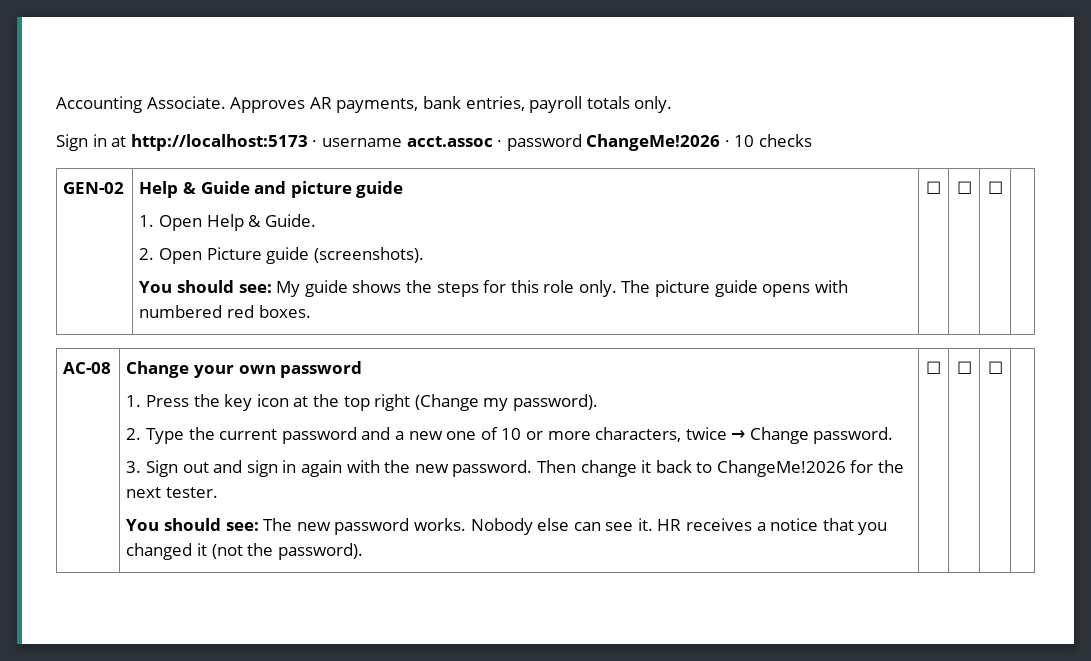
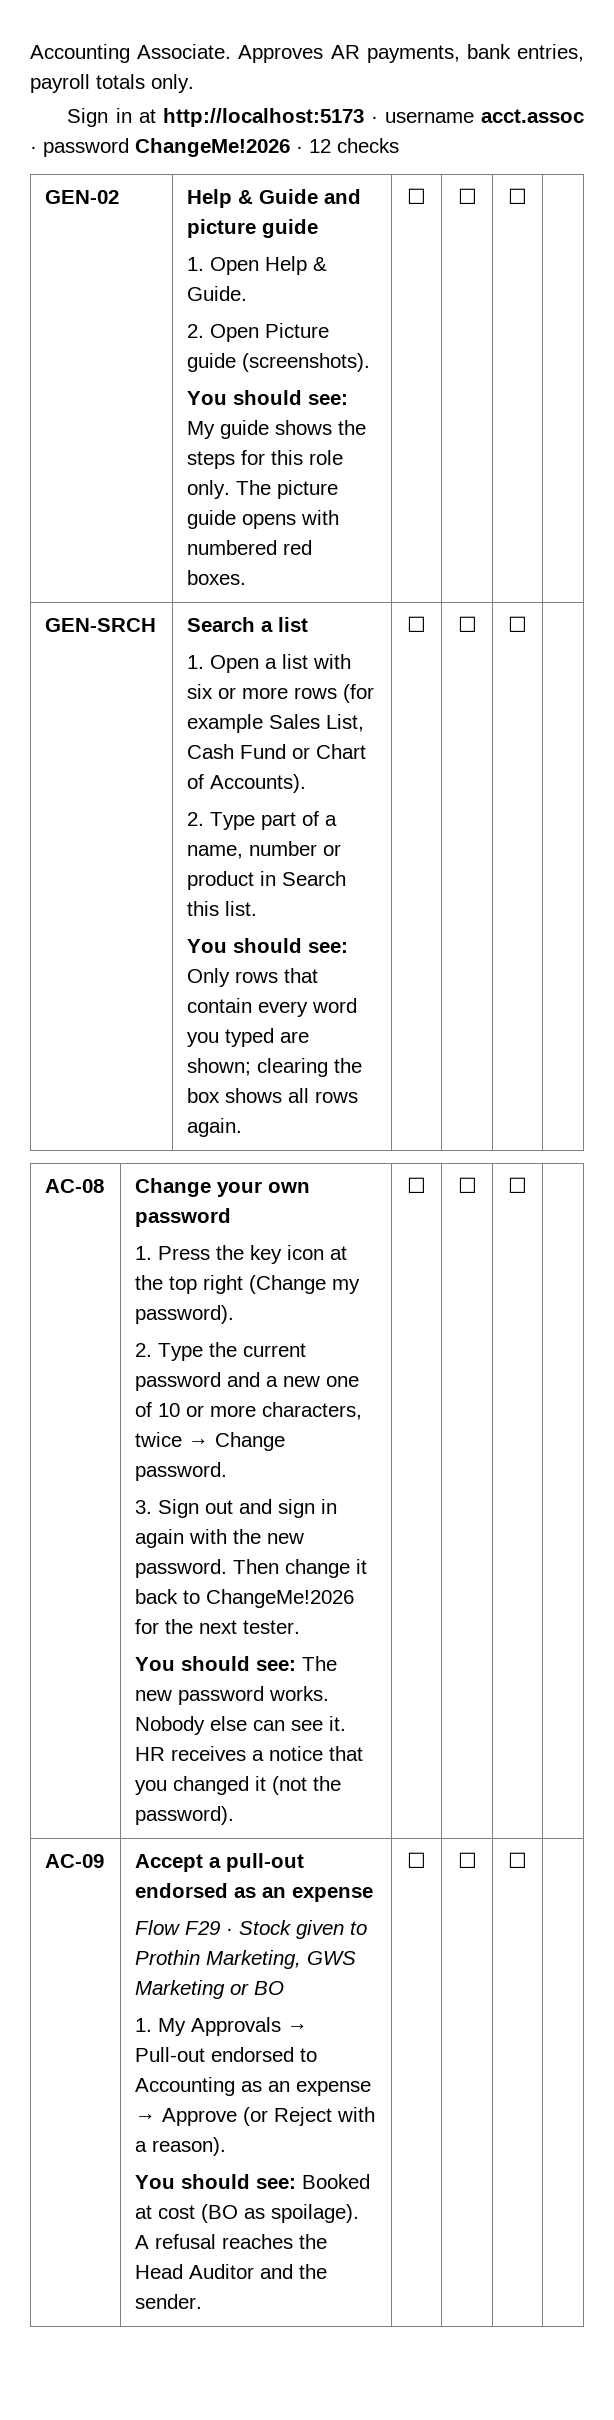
[734,135,755,147] 10 -> [309,139,331,153] 12
(1003, 187) none -> [45,618,157,632] [187,617,309,632] [187,654,352,673] [187,684,375,703] [187,714,365,733] [187,744,367,759] [187,774,307,793] [187,811,338,830] [187,841,342,859] [187,871,347,890] [187,901,258,916] [187,938,349,953] [187,968,319,987] [187,998,358,1017] [187,1028,310,1047] [187,1058,363,1077] [187,1088,359,1103] [187,1118,243,1137] [407,616,426,632] [457,616,477,632] [508,616,527,632] // GEN-SRCH | Search a list // 1. Open a list with six or more rows (for example Sales List, Cash Fund or Chart of Accounts). // 2. Type part of a name, number or product in Search this list. // You should see: Only rows that contain every word you typed are shown; clearing the box shows all rows again. | ☐ | ☐ | ☐ |
(1003, 367) none -> [45,1854,105,1868] [135,1853,305,1872] [135,1883,374,1902] [135,1920,368,1939] [135,1950,357,1969] [135,1980,285,1999] [135,2017,309,2036] [135,2047,318,2062] [135,2077,372,2096] [135,2107,376,2126] [135,2137,227,2156] [135,2174,371,2189] [135,2204,360,2223] [135,2234,328,2249] [135,2264,328,2279] [135,2294,203,2309] [407,1852,426,1868] [457,1852,477,1868] [508,1852,527,1868] // AC-09 | Accept a pull-out endorsed as an expense // Flow F29 · Stock given to Prothin Marketing, GWS Marketing or BO // 1. My Approvals → Pull-out endorsed to Accounting as an expense → Approve (or Reject with a reason). // You should see: Booked at cost (BO as spoilage). A refusal reaches the Head Auditor and the sender. | ☐ | ☐ | ☐ |

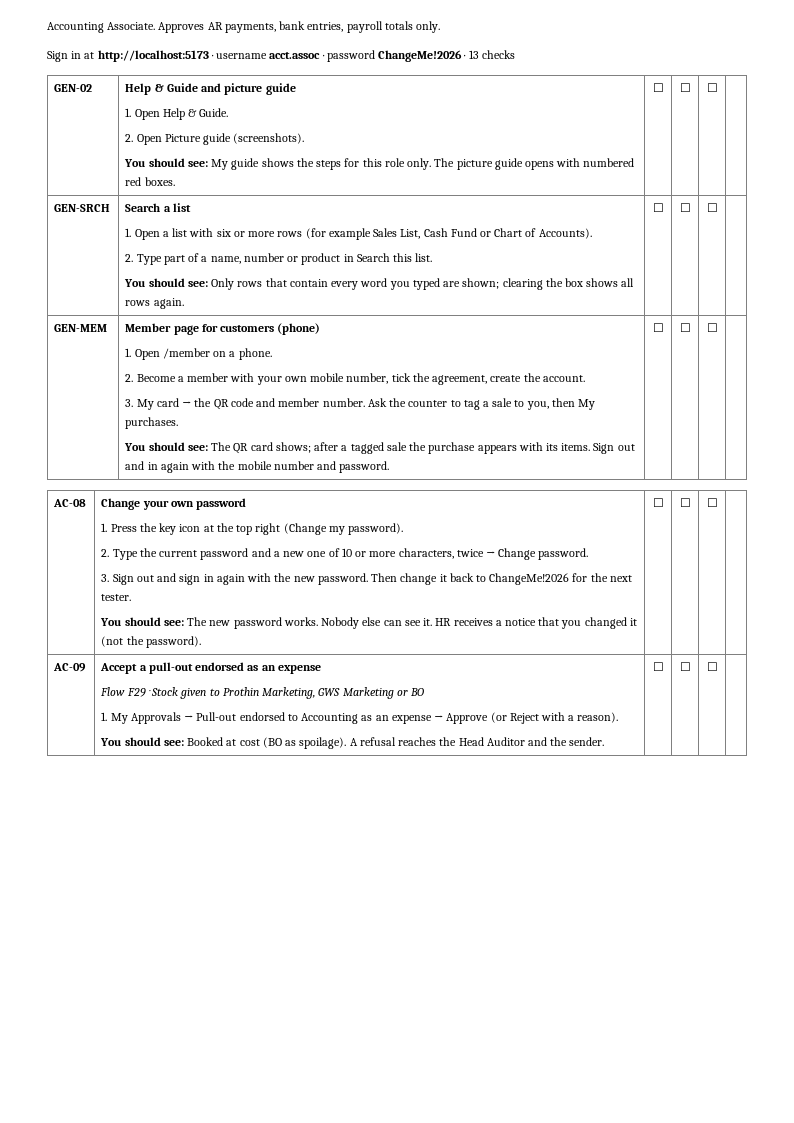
[309,139,331,153] 12 -> [468,50,479,59] 13
(527, 624) none -> [54,324,108,332] [125,323,321,335] [125,348,272,360] [125,373,585,385] [125,398,596,410] [125,417,179,429] [124,442,635,454] [125,461,390,473] [652,323,664,332] [679,323,691,332] [706,323,718,332] // GEN-MEM | Member page for customers (phone) // 1. Open /member on a phone. // 2. Become a member with your own mobile number, tick the agreement, create the account. // 3. My card → the QR code and member number. Ask the counter to tag a sale to you, then My purchases. // You should see: The QR card shows; after a tagged sale the purchase appears with its items. Sign out and in again with the mobile number and password. | ☐ | ☐ | ☐ |

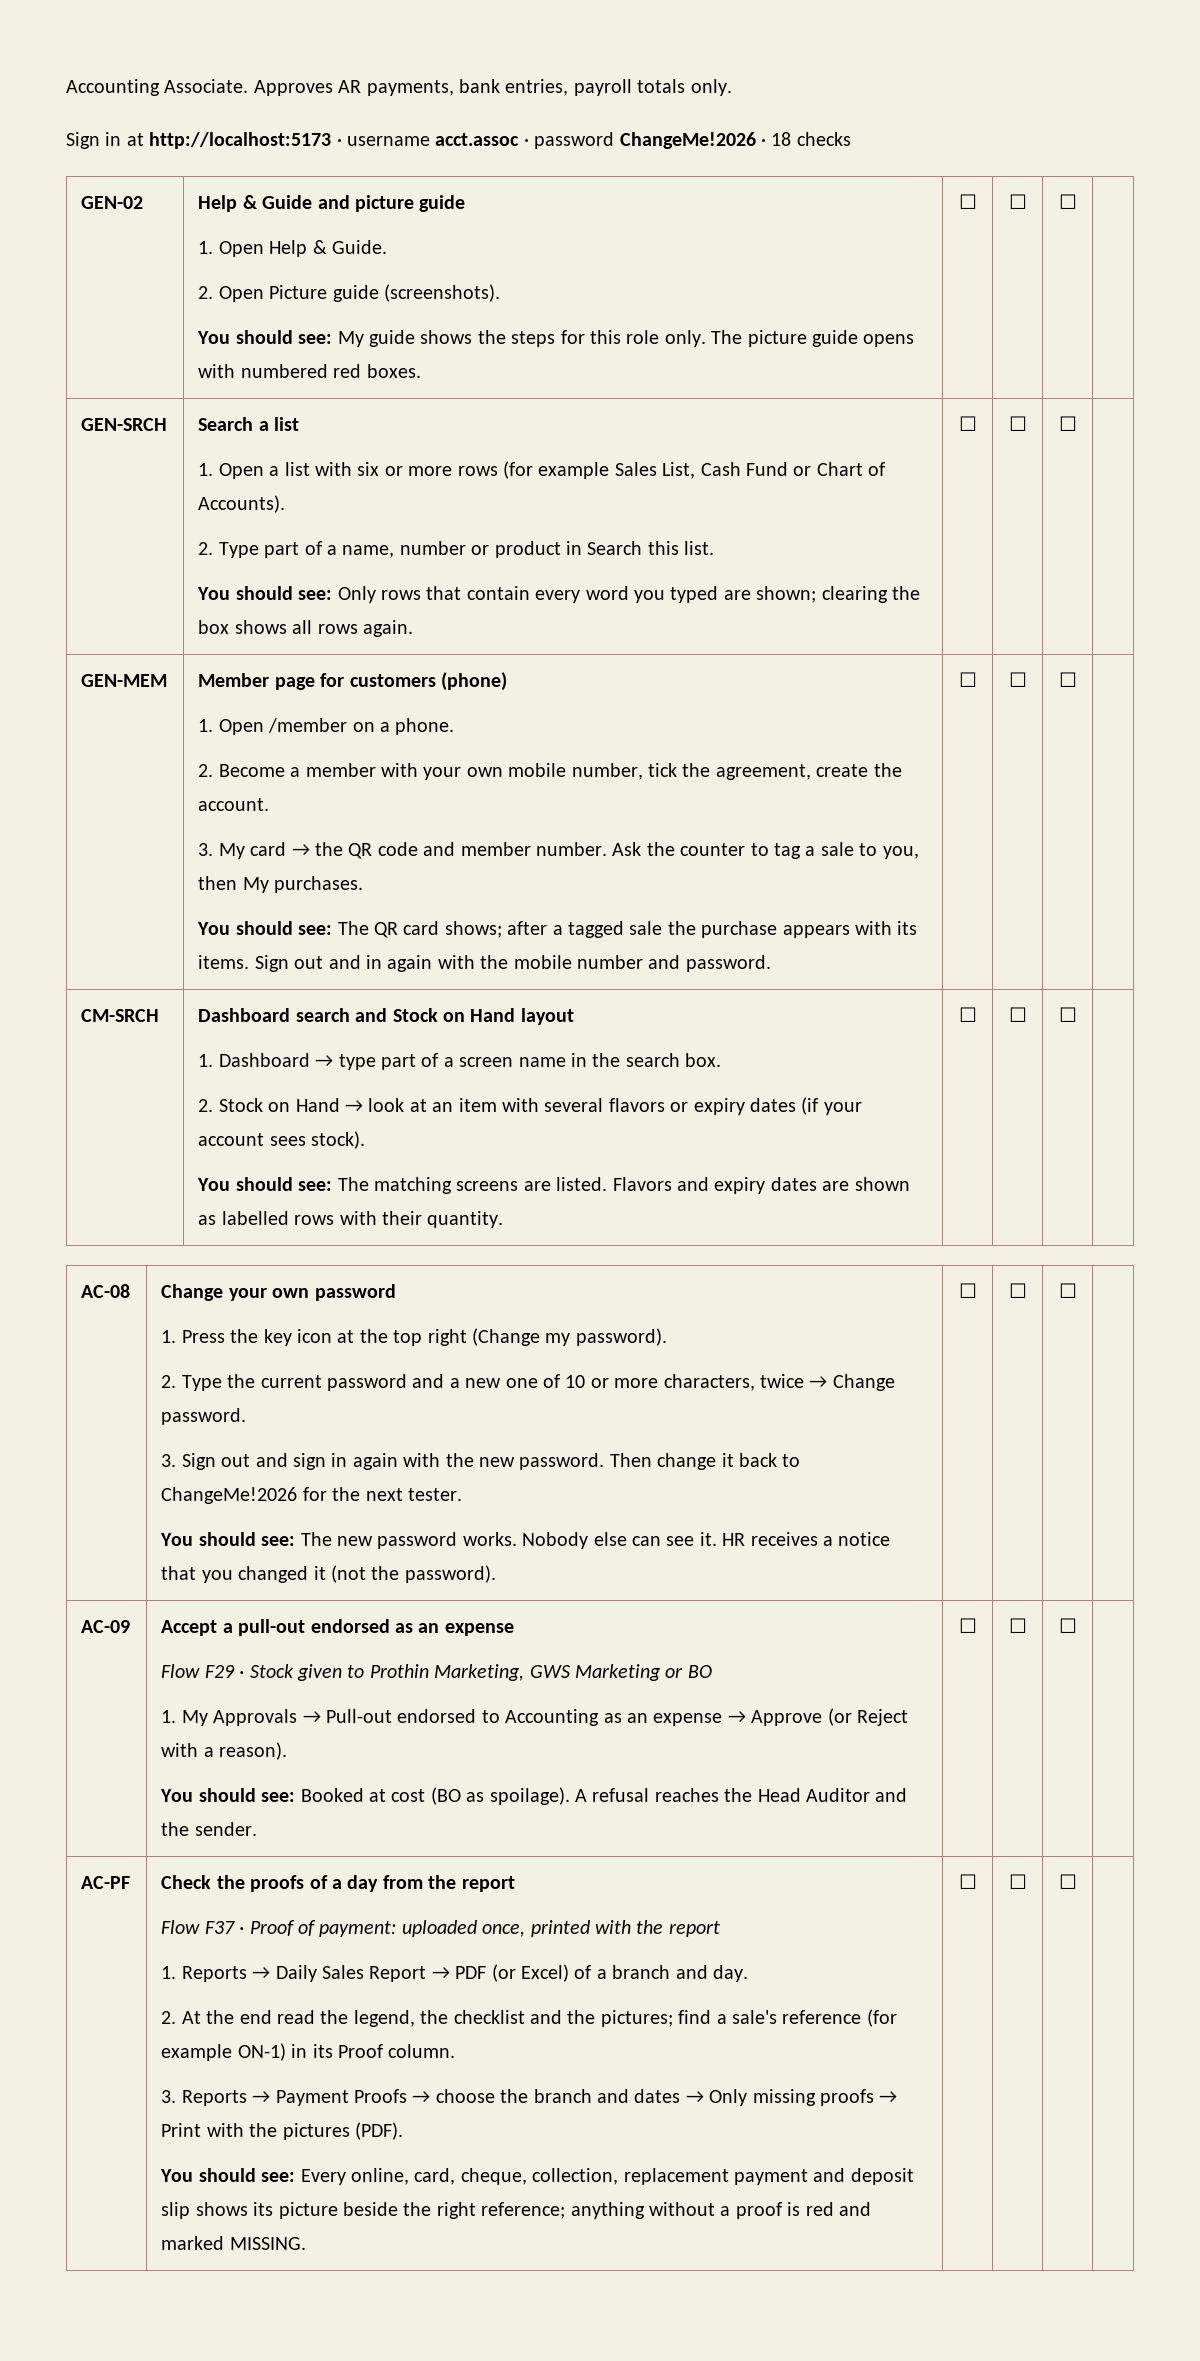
[468,50,479,59] 13 -> [771,132,792,146] 18
(718, 327) none -> [81,1009,160,1022] [198,1008,574,1025] [198,1053,722,1070] [198,1097,862,1115] [198,1131,366,1149] [197,1177,910,1194] [198,1211,504,1228] [958,1007,977,1022] [1008,1007,1027,1022] [1058,1007,1077,1022] // CM-SRCH | Dashboard search and Stock on Hand layout // 1. Dashboard → type part of a screen name in the search box. // 2. Stock on Hand → look at an item with several flavors or expiry dates (if your account sees stock). // You should see: The matching screens are listed. Flavors and expiry dates are shown as labelled rows with their quantity. | ☐ | ☐ | ☐ |
(718, 666) none -> [81,1876,131,1889] [161,1875,515,1892] [161,1920,720,1937] [161,1964,748,1982] [161,2009,897,2027] [161,2043,456,2061] [161,2089,898,2106] [161,2122,403,2140] [160,2168,914,2185] [161,2202,871,2219] [161,2236,306,2250] [958,1874,977,1889] [1008,1874,1027,1889] [1058,1874,1077,1889] // AC-PF | Check the proofs of a day from the report // Flow F37 · Proof of payment: uploaded once, printed with the report // 1. Reports → Daily Sales Report → PDF (or Excel) of a branch and day. // 2. At the end read the legend, the checklist and the pictures; find a sale's reference (for example ON-1) in its Proof column. // 3. Reports → Payment Proofs → choose the branch and dates → Only missing proofs → Print with the pictures (PDF). // You should see: Every online, card, cheque, collection, replacement payment and deposit slip shows its picture beside the right reference; anything without a proof is red and marked MISSING. | ☐ | ☐ | ☐ |

